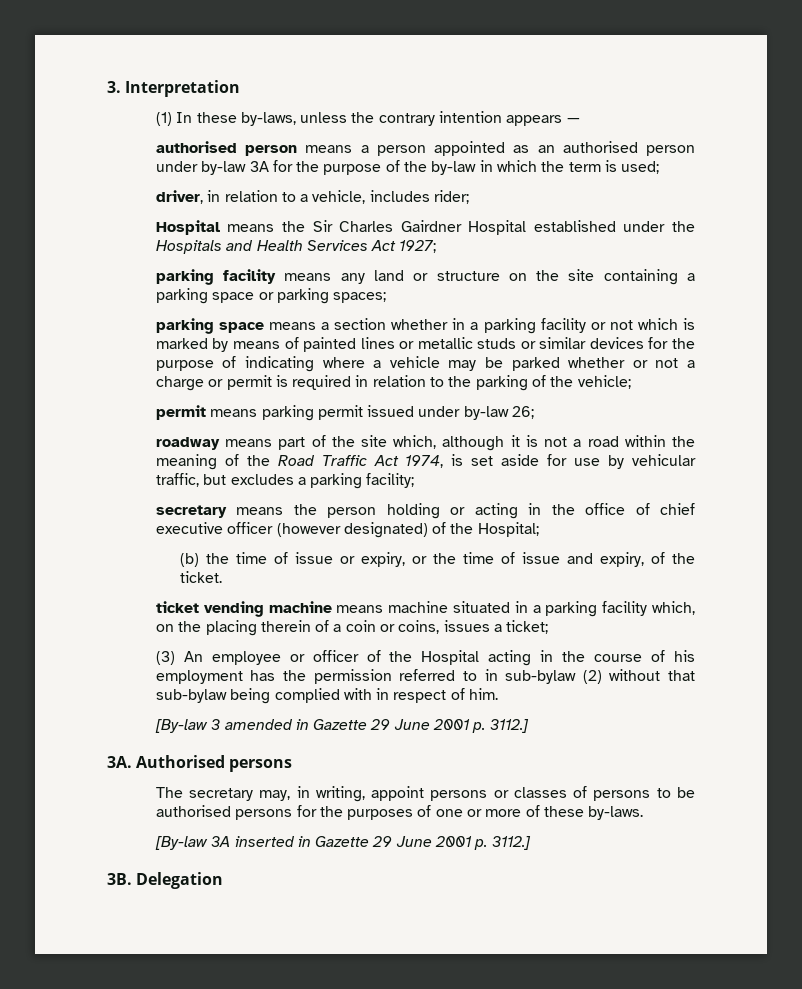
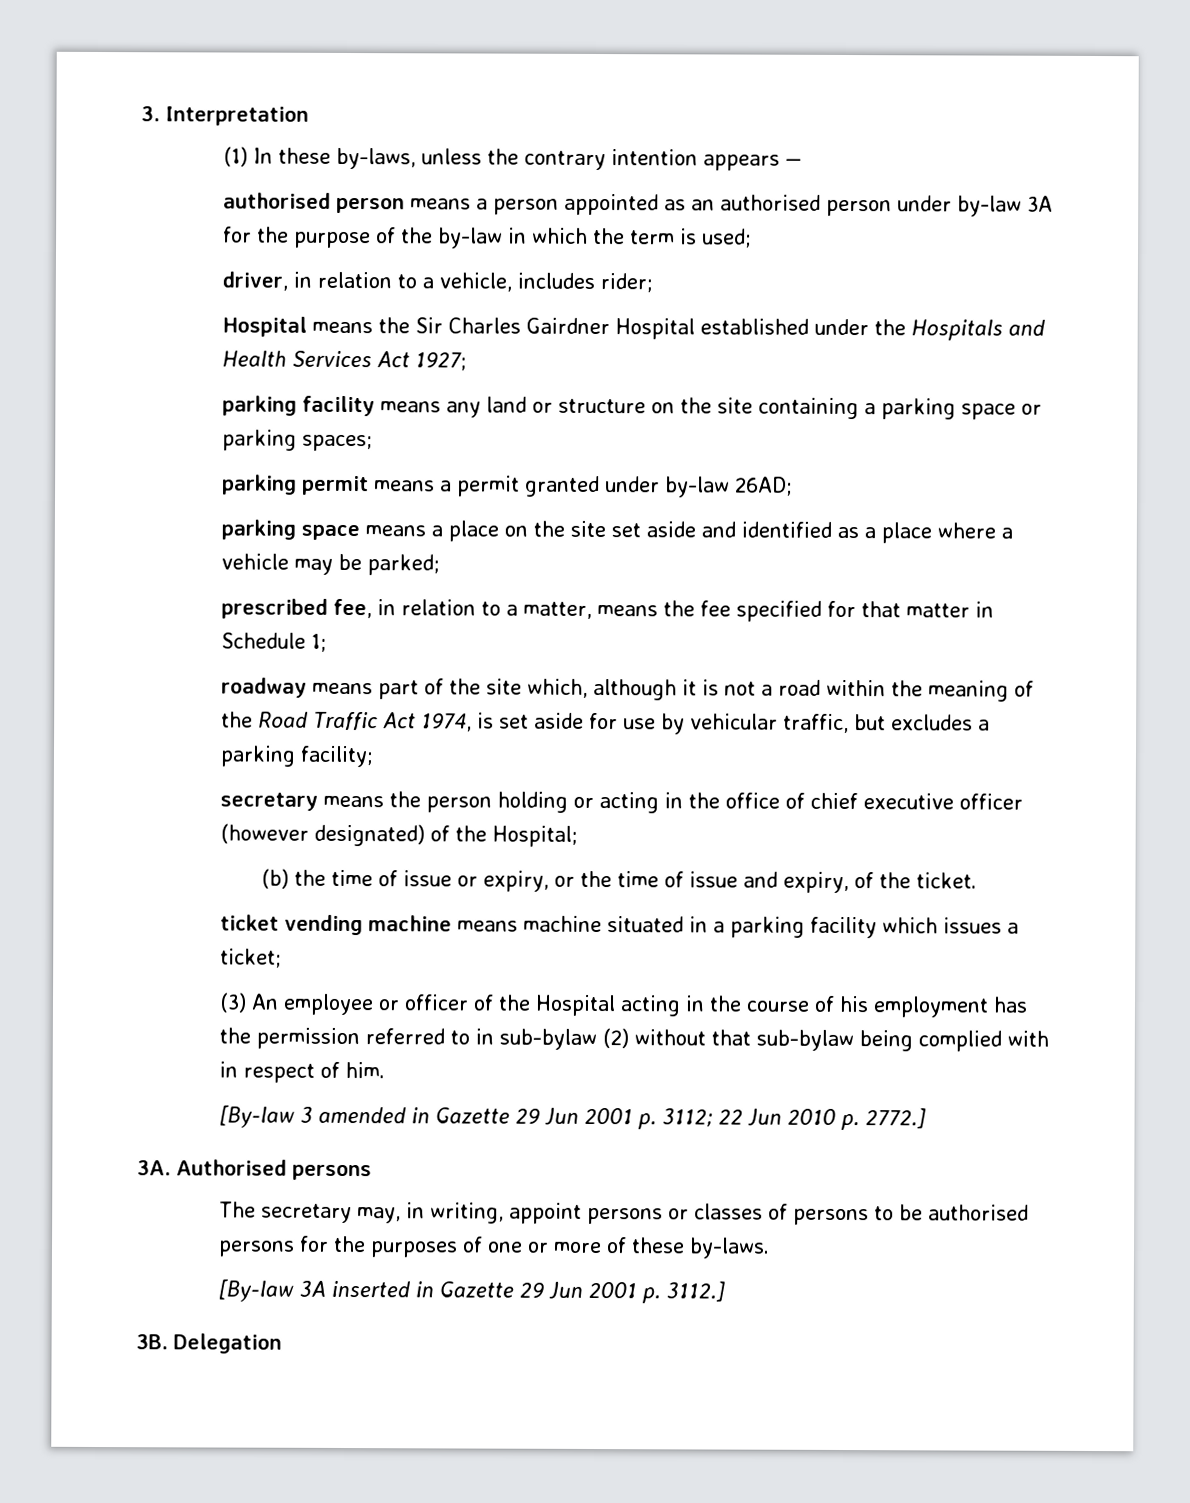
[218,318,695,334] [155,337,695,352] [155,356,315,372] space means a section whether in a parking facility or not which is marked by means of painted lines or metallic studs or similar devices for the purpose of indicating -> [301,475,793,498] [220,519,932,544] permit means a permit granted under by-law 26AD; // parking space means a place on the site set aside and identified as a place
[511,357,695,371] [155,375,631,391] [155,405,535,421] parked whether or not a charge or permit is required in relation to the parking of the vehicle; // permit means parking permit issued under by-law 26; -> [366,554,440,576] [220,598,994,622] [220,632,327,652] parked; // prescribed fee, in relation to a matter, means the fee specified for that matter in Schedule 1;
[652,601,695,615] [155,620,440,636] which, on the placing therein of a coin or coins, -> [881,917,938,934] which
[393,719,529,733] June 2001 p. 3112.] -> [543,1107,926,1131] Jun 2001 p. 3112; 22 Jun 2010 p. 2772.]
[395,836,432,847] June -> [547,1281,583,1299] Jun

